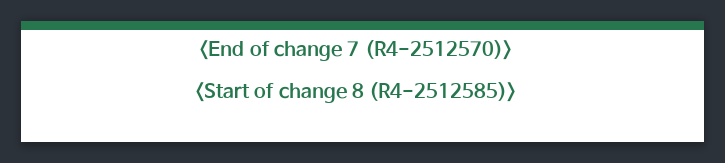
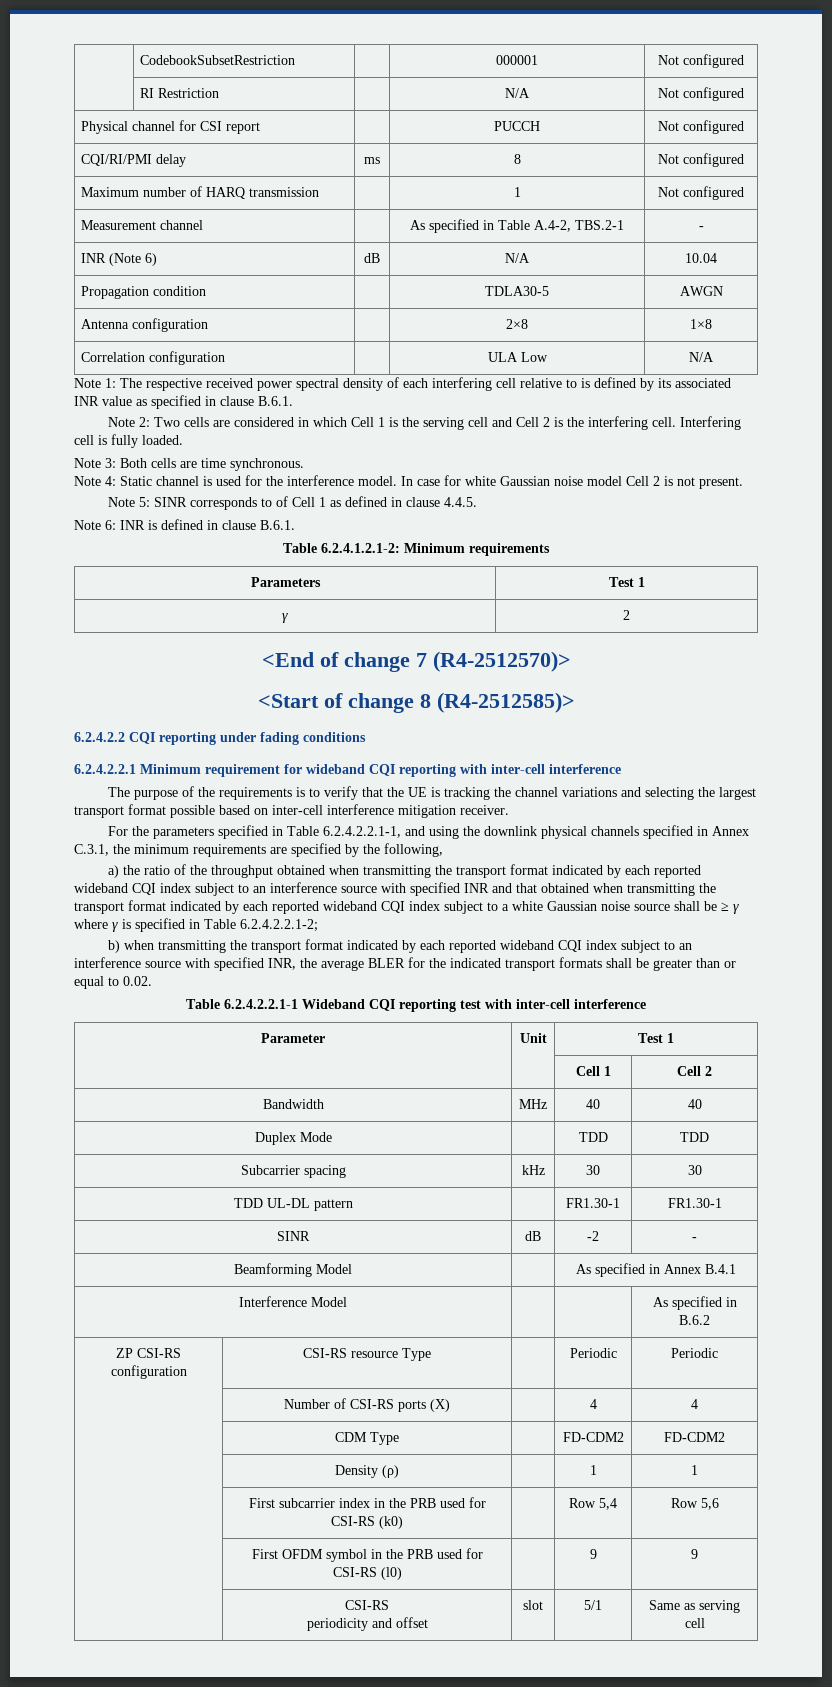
(199, 50) none -> [140,55,296,65] [495,55,538,65] [658,54,744,68] [140,88,220,98] [504,88,530,98] [658,87,744,101] [81,120,261,134] [493,121,540,131] [658,120,744,134] [81,154,187,167] [364,157,380,164] [513,154,521,164] [658,153,744,167] [81,186,320,199] [513,187,521,197] [658,186,744,200] [81,220,204,230] [409,219,624,233] [698,226,704,230] [81,253,158,266] [364,253,380,263] [504,253,530,263] [685,253,717,263] [81,286,207,299] [484,286,549,296] [679,286,723,296] [81,318,209,332] [505,319,528,329] [690,319,712,329] [81,351,226,365] [487,352,548,362] [689,352,714,362] [74,377,731,391] [74,395,293,409] [107,416,741,430] [74,434,183,448] [74,458,304,471] [74,475,743,489] [107,496,477,510] [74,519,295,530] [283,543,550,556] [250,577,321,587] [608,577,645,587] [282,613,288,623] [623,610,630,620] | CodebookSubsetRestriction | | 000001 | Not configured // | RI Restriction | | N/A | Not configured // Physical channel for CSI report | | PUCCH | Not configured // CQI/RI/PMI delay | ms | 8 | Not configured // Maximum number of HARQ transmission | | 1 | Not configured // Measurement channel | | As specified in Table A.4-2, TBS.2-1 | - // INR (Note 6) | dB | N/A | 10.04 // Propagation condition | | TDLA30-5 | AWGN // Antenna configuration | | 2×8 | 1×8 // Correlation configuration | | ULA Low | N/A // Note 1: The respective received power spectral density of each interfering cell relative to is defined by its associated INR value as specified in clause B.6.1. // Note 2: Two cells are considered in which Cell 1 is the serving cell and Cell 2 is the interfering cell. Interfering cell is fully loaded. // Note 3: Both cells are time synchronous. // Note 4: Static channel is used for the interference model. In case for white Gaussian noise model Cell 2 is not present. // Note 5: SINR corresponds to of Cell 1 as defined in clause 4.4.5. // Note 6: INR is defined in clause B.6.1. // Table 6.2.4.1.2.1-2: Minimum requirements // Parameters | Test 1 // γ | 2 //
(517, 92) none -> [74,732,366,745] [74,764,621,777] [107,786,756,800] [74,804,509,818] [107,825,749,839] [74,843,443,857] [107,864,701,878] [74,882,716,896] [74,900,739,914] [74,918,318,932] [107,939,692,953] [74,957,736,971] [74,976,152,989] [186,999,646,1012] [261,1033,325,1043] [519,1033,547,1043] [638,1033,674,1043] [575,1066,611,1076] [677,1066,712,1076] [262,1099,324,1109] [519,1099,547,1109] [586,1099,600,1109] [687,1099,702,1109] [254,1132,332,1145] [578,1132,608,1142] [680,1132,709,1142] [240,1165,346,1178] [521,1165,545,1175] [586,1165,600,1175] [687,1165,702,1175] [233,1198,353,1211] [566,1198,620,1208] [667,1198,722,1208] [277,1231,310,1241] [525,1231,541,1241] [587,1231,599,1241] [692,1237,697,1241] [234,1263,352,1277] [576,1263,736,1277] [239,1296,347,1307] [652,1296,737,1310] [679,1315,710,1325] [116,1348,181,1358] [110,1365,187,1379] [303,1348,431,1361] [569,1348,617,1358] [671,1348,718,1358] [284,1398,450,1412] [589,1399,597,1409] [691,1399,698,1409] [335,1432,399,1445] [562,1432,624,1442] [664,1432,725,1442] [335,1465,399,1478] [589,1465,597,1475] [691,1465,698,1475] [248,1497,486,1508] [331,1516,403,1529] [569,1498,617,1510] [670,1498,719,1510] [251,1548,483,1562] [332,1567,402,1580] [589,1549,597,1559] [691,1549,698,1559] [344,1600,389,1610] [306,1617,428,1631] [523,1600,543,1610] [584,1600,602,1610] [649,1600,740,1613] [684,1618,705,1628] // 6.2.4.2.2 CQI reporting under fading conditions // 6.2.4.2.2.1 Minimum requirement for wideband CQI reporting with inter-cell interference // The purpose of the requirements is to verify that the UE is tracking the channel variations and selecting the largest transport format possible based on inter-cell interference mitigation receiver. // For the parameters specified in Table 6.2.4.2.2.1-1, and using the downlink physical channels specified in Annex C.3.1, the minimum requirements are specified by the following, // a) the ratio of the throughput obtained when transmitting the transport format indicated by each reported wideband CQI index subject to an interference source with specified INR and that obtained when transmitting the transport format indicated by each reported wideband CQI index subject to a white Gaussian noise source shall be ≥ γ where γ is specified in Table 6.2.4.2.2.1-2; // b) when transmitting the transport format indicated by each reported wideband CQI index subject to an interference source with specified INR, the average BLER for the indicated transport formats shall be greater than or equal to 0.02. // Table 6.2.4.2.2.1-1 Wideband CQI reporting test with inter-cell interference // Parameter | Unit | Test 1 // | | Cell 1 | Cell 2 // Bandwidth | MHz | 40 | 40 // Duplex Mode | | TDD | TDD // Subcarrier spacing | kHz | 30 | 30 // TDD UL-DL pattern | | FR1.30-1 | FR1.30-1 // SINR | dB | -2 | - // Beamforming Model | | As specified in Annex B.4.1 // Interference Model | | | As specified in B.6.2 // ZP CSI-RS configuration | CSI-RS resource Type | | Periodic | Periodic // | Number of CSI-RS ports (X) | | 4 | 4 // | CDM Type | | FD-CDM2 | FD-CDM2 // | Density (ρ) | | 1 | 1 // | First subcarrier index in the PRB used for CSI-RS (k0) | | Row 5,4 | Row 5,6 // | First OFDM symbol in the PRB used for CSI-RS (l0) | | 9 | 9 // | CSI-RS // periodicity and offset | slot | 5/1 | Same as serving cell

